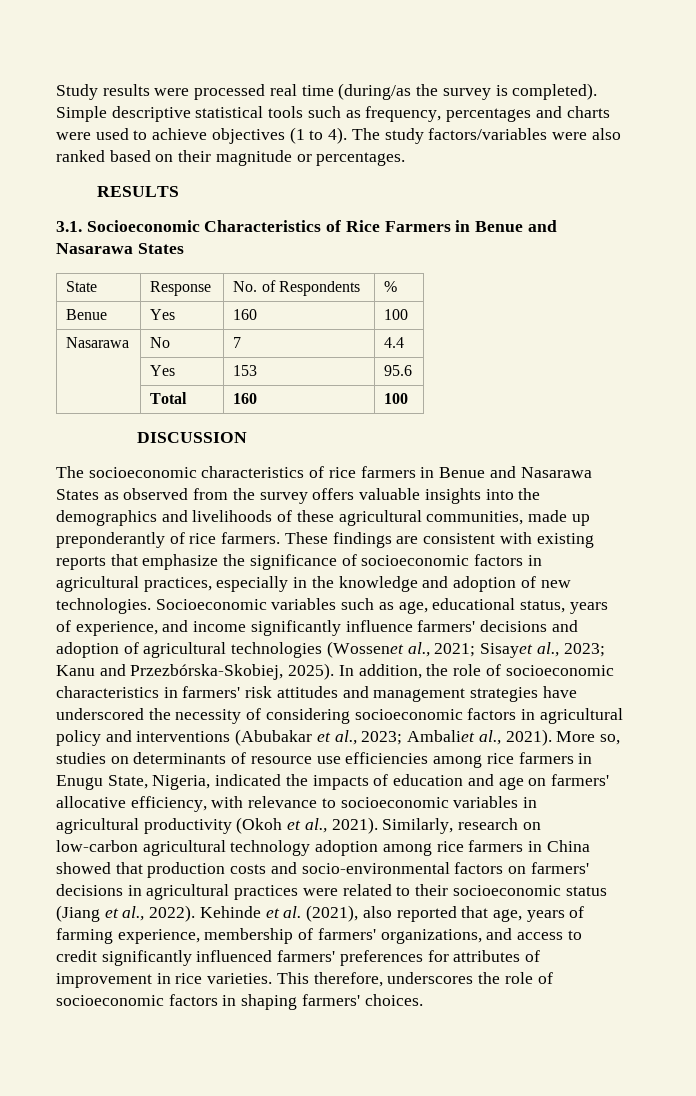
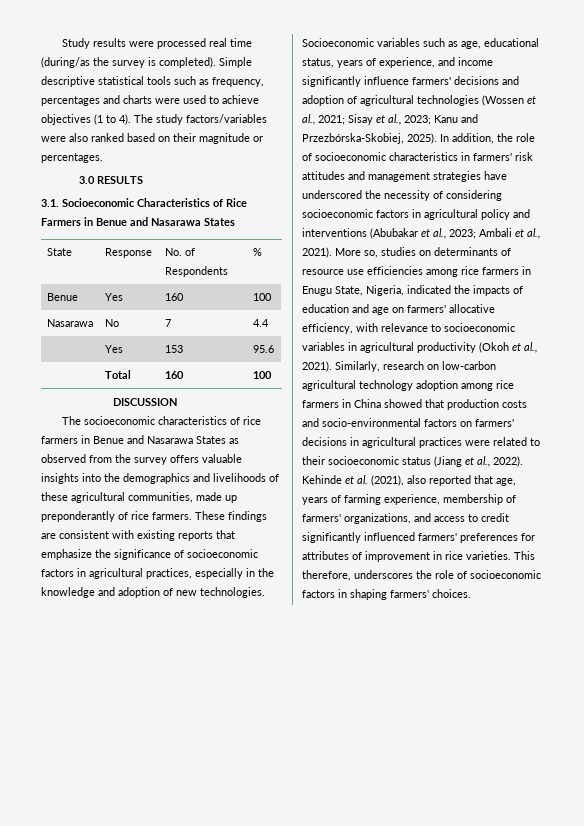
(406, 159) none -> [78,176,95,184] 3.0
[326,641,534,658] (Wossenet al., 2021; Sisayet -> [482,95,536,106] [302,114,385,125] (Wossen et al., 2021; Sisay et
[407,730,476,742] Ambaliet -> [479,228,524,237] Ambali et

